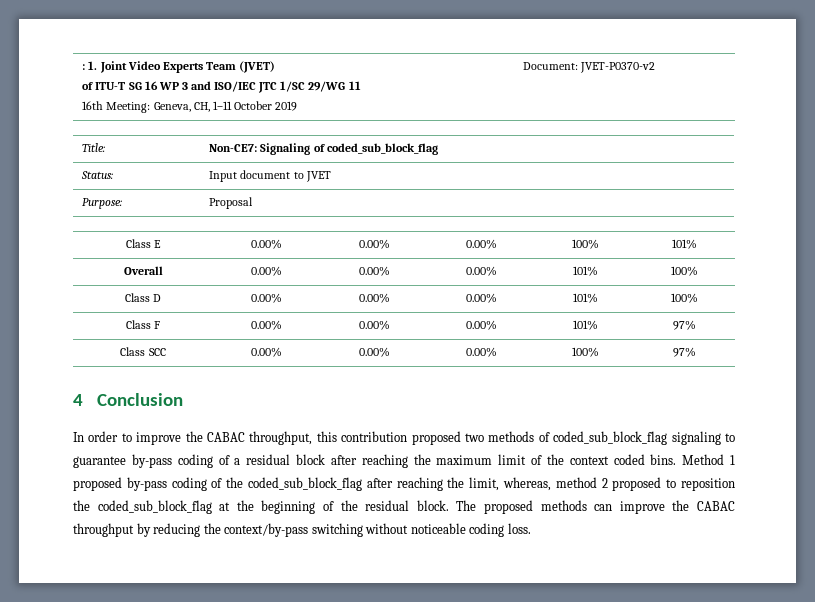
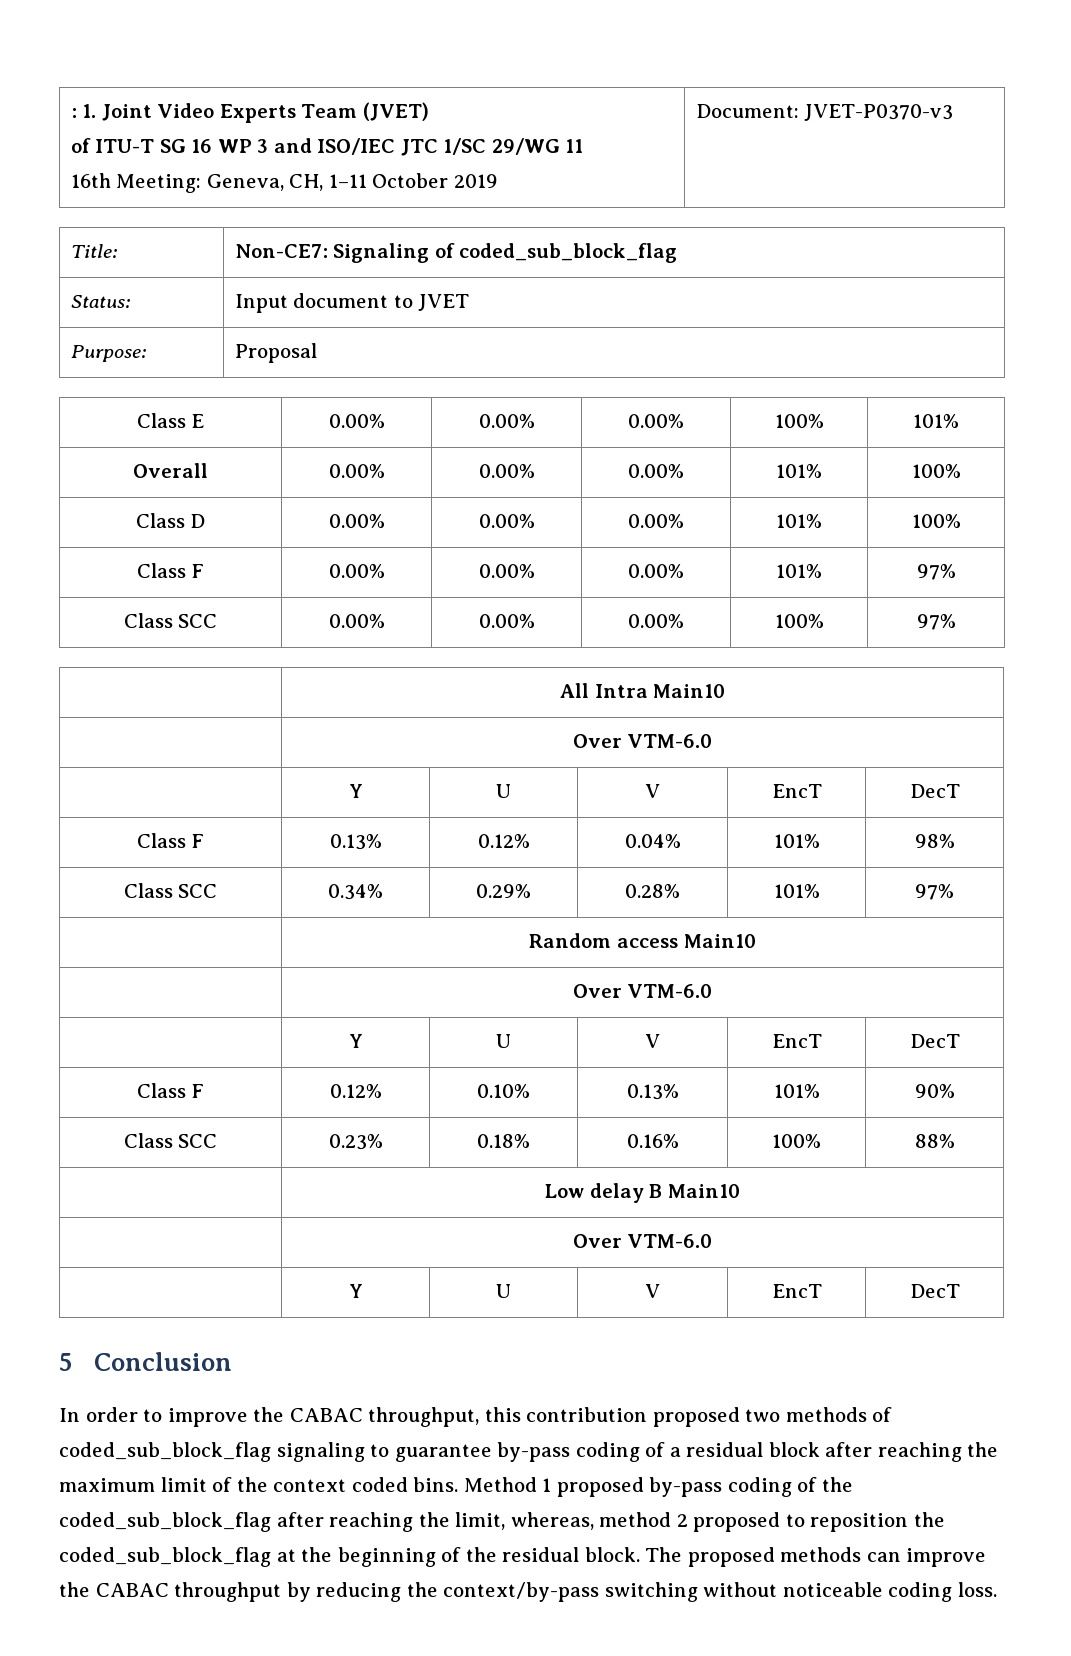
[580,62,656,73] JVET-P0370-v2 -> [804,104,954,121] JVET-P0370-v3
[73,394,83,406] // 4 -> [559,683,726,698] [572,734,713,748] [348,784,363,798] [496,784,511,798] [645,784,660,798] [771,784,822,798] [909,784,960,798] [136,833,205,848] [329,834,382,850] [477,834,530,848] [624,834,681,848] [773,834,820,848] [914,834,955,848] [123,883,218,898] [328,884,383,900] [476,884,531,898] [625,884,680,898] [773,884,820,898] [915,884,954,900] [529,933,756,948] [572,984,713,998] [348,1034,363,1048] [496,1034,511,1048] [645,1034,660,1048] [771,1034,822,1048] [909,1034,960,1048] [136,1083,205,1098] [329,1084,382,1098] [477,1084,530,1098] [626,1084,679,1100] [773,1084,820,1098] [914,1084,955,1098] [123,1133,218,1148] [328,1134,383,1150] [477,1134,530,1148] [626,1134,679,1148] [772,1134,821,1148] [914,1134,955,1148] [545,1183,740,1203] [572,1234,713,1248] [348,1284,363,1298] [496,1284,511,1298] [645,1284,660,1298] [771,1284,822,1298] [909,1284,960,1298] [59,1353,72,1371] // | All Intra Main10 // | Over VTM-6.0 // | Y | U | V | EncT | DecT // Class F | 0.13% | 0.12% | 0.04% | 101% | 98% // Class SCC | 0.34% | 0.29% | 0.28% | 101% | 97% // | Random access Main10 // | Over VTM-6.0 // | Y | U | V | EncT | DecT // Class F | 0.12% | 0.10% | 0.13% | 101% | 90% // Class SCC | 0.23% | 0.18% | 0.16% | 100% | 88% // | Low delay B Main10 // | Over VTM-6.0 // | Y | U | V | EncT | DecT // 5

